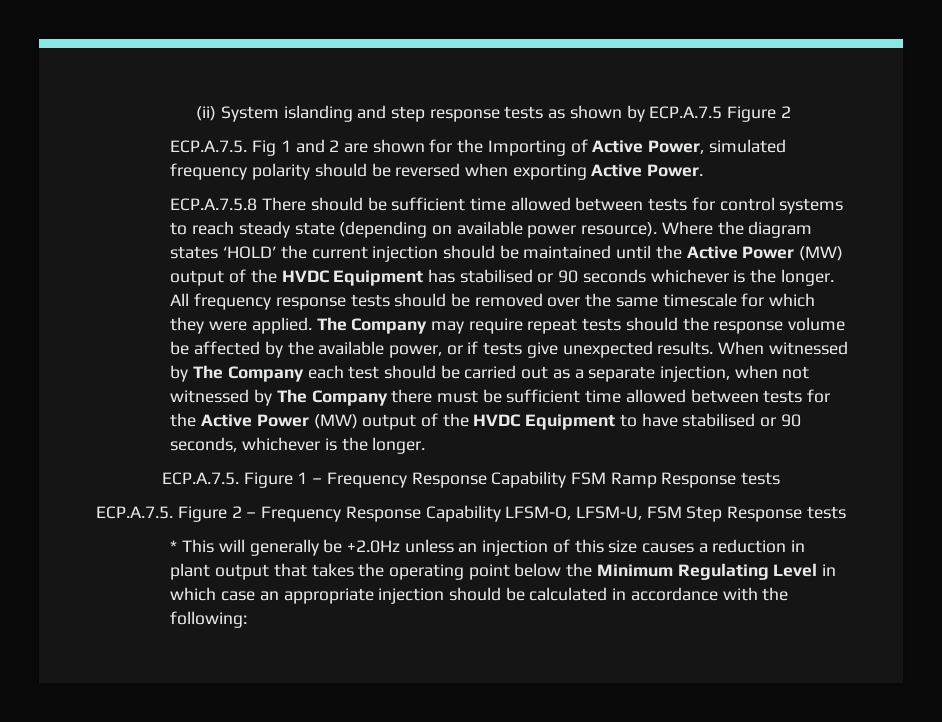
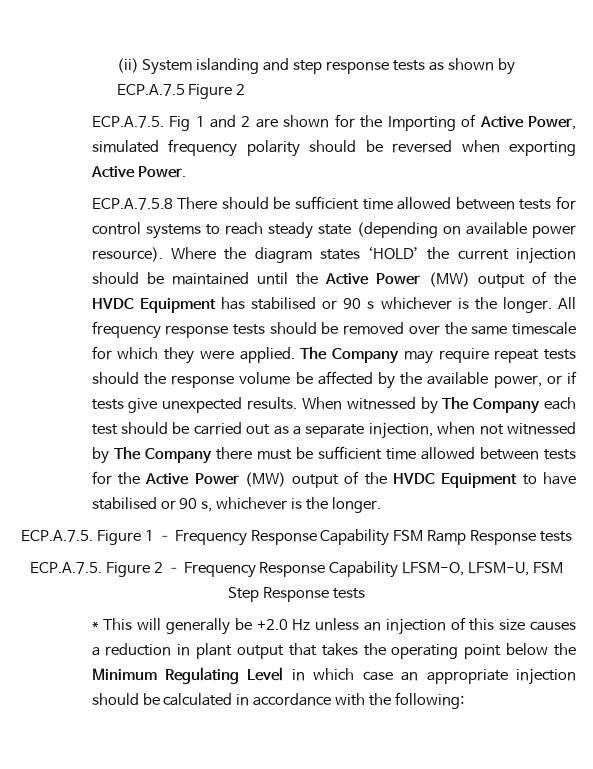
[582,269,646,283] seconds -> [367,301,375,309] s
[170,437,238,452] seconds, -> [201,501,213,512] s,
[346,540,400,553] +2.0Hz -> [256,619,311,630] +2.0 Hz

